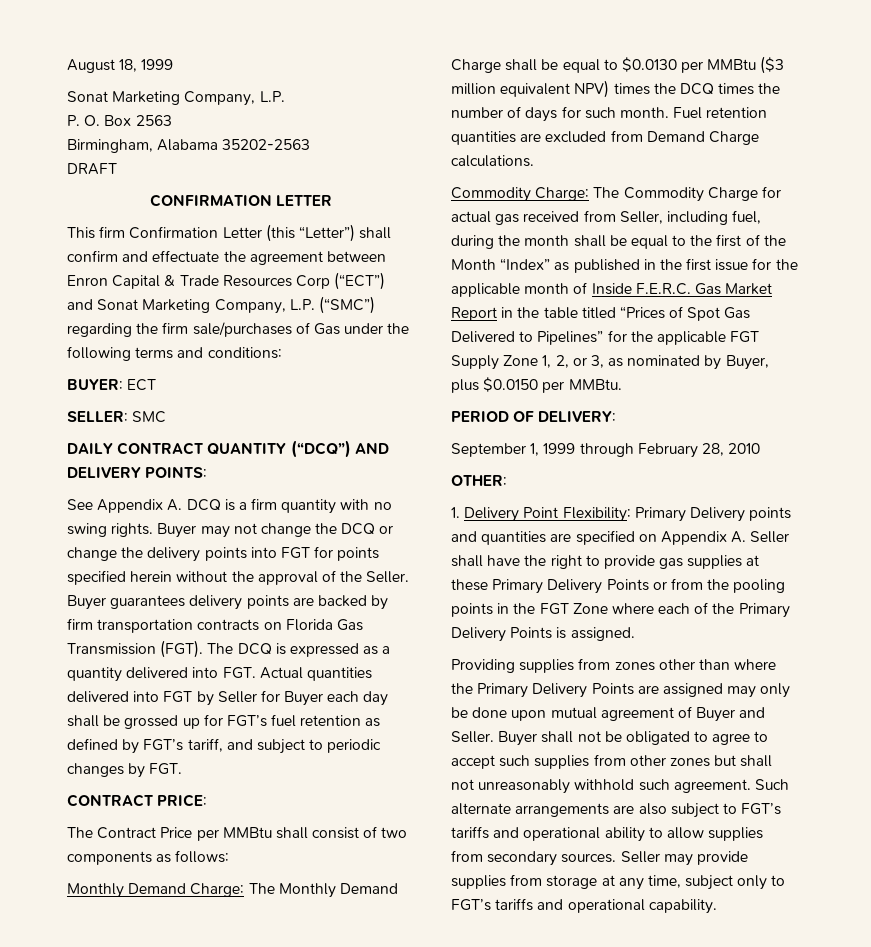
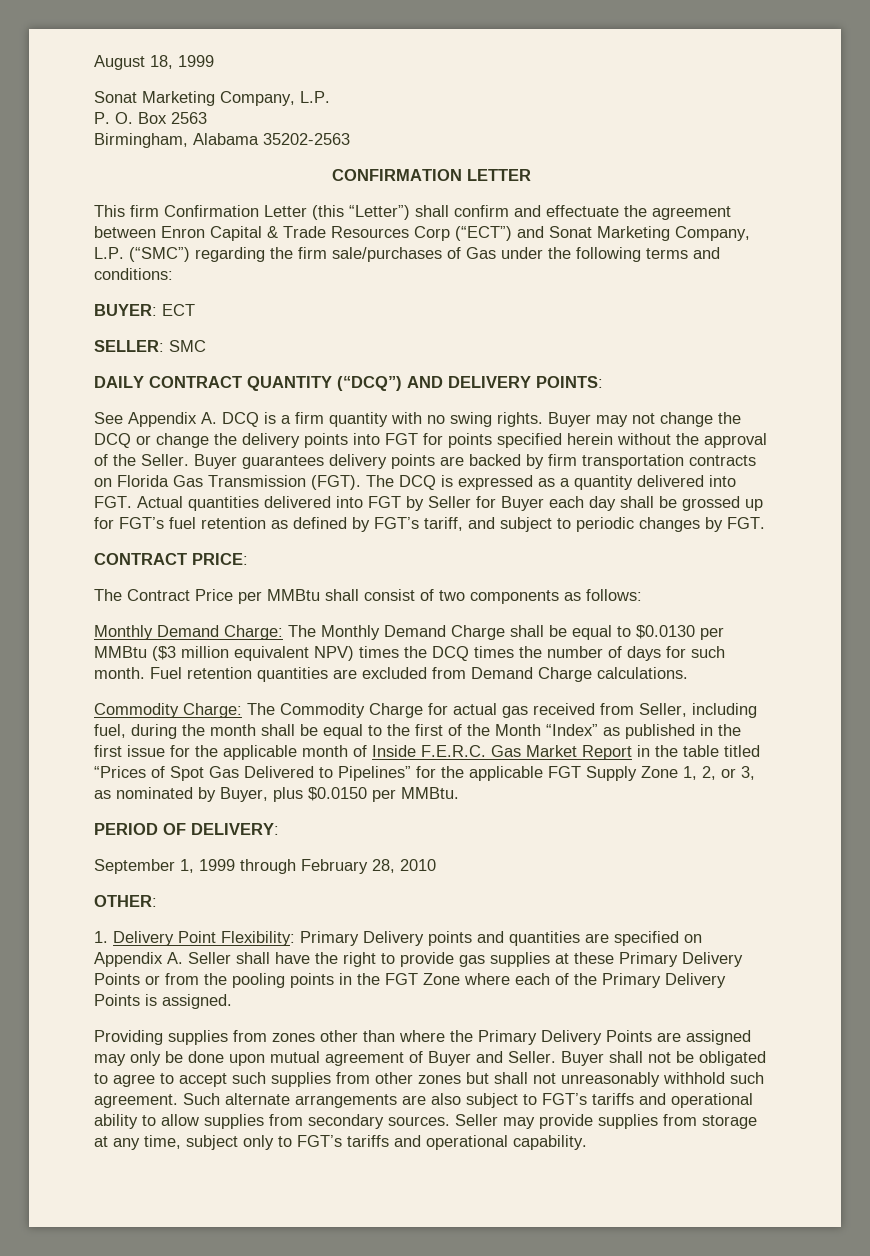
[67,163,117,175] // DRAFT -> (350, 139) none

